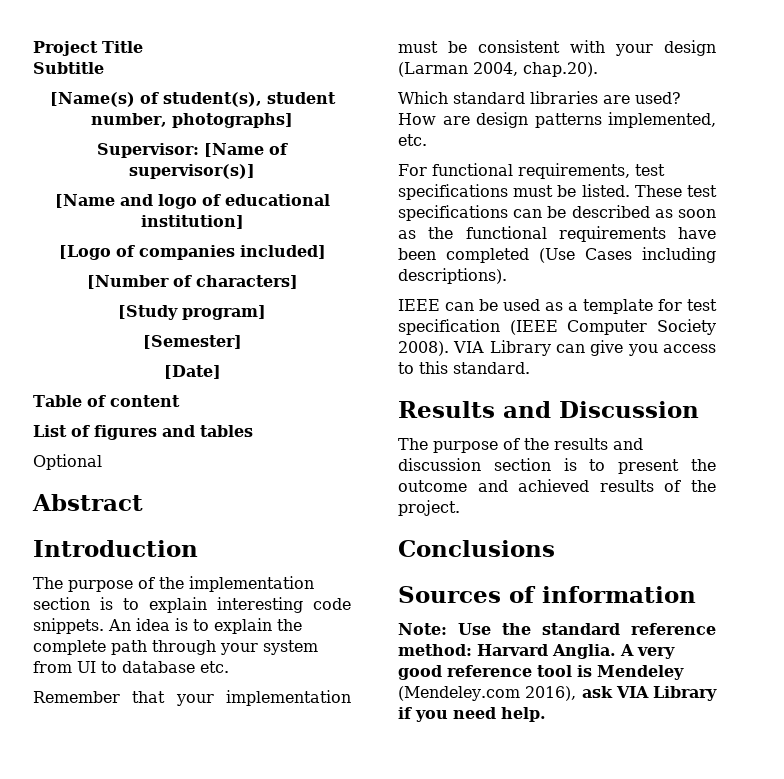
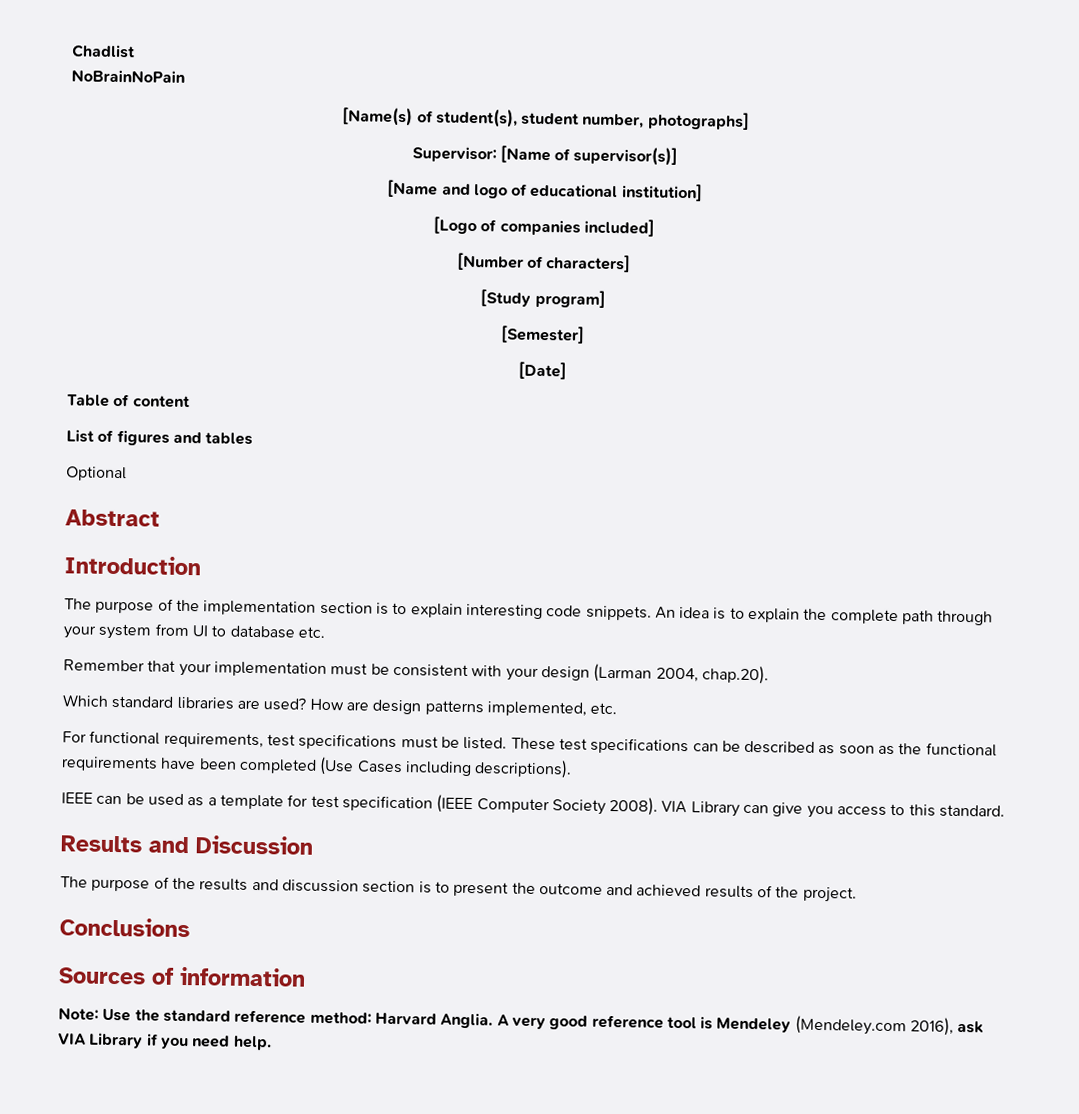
[33,41,143,56] [33,62,104,74] Project Title // Subtitle -> [72,44,135,59] [71,69,185,83] Chadlist // NoBrainNoPain

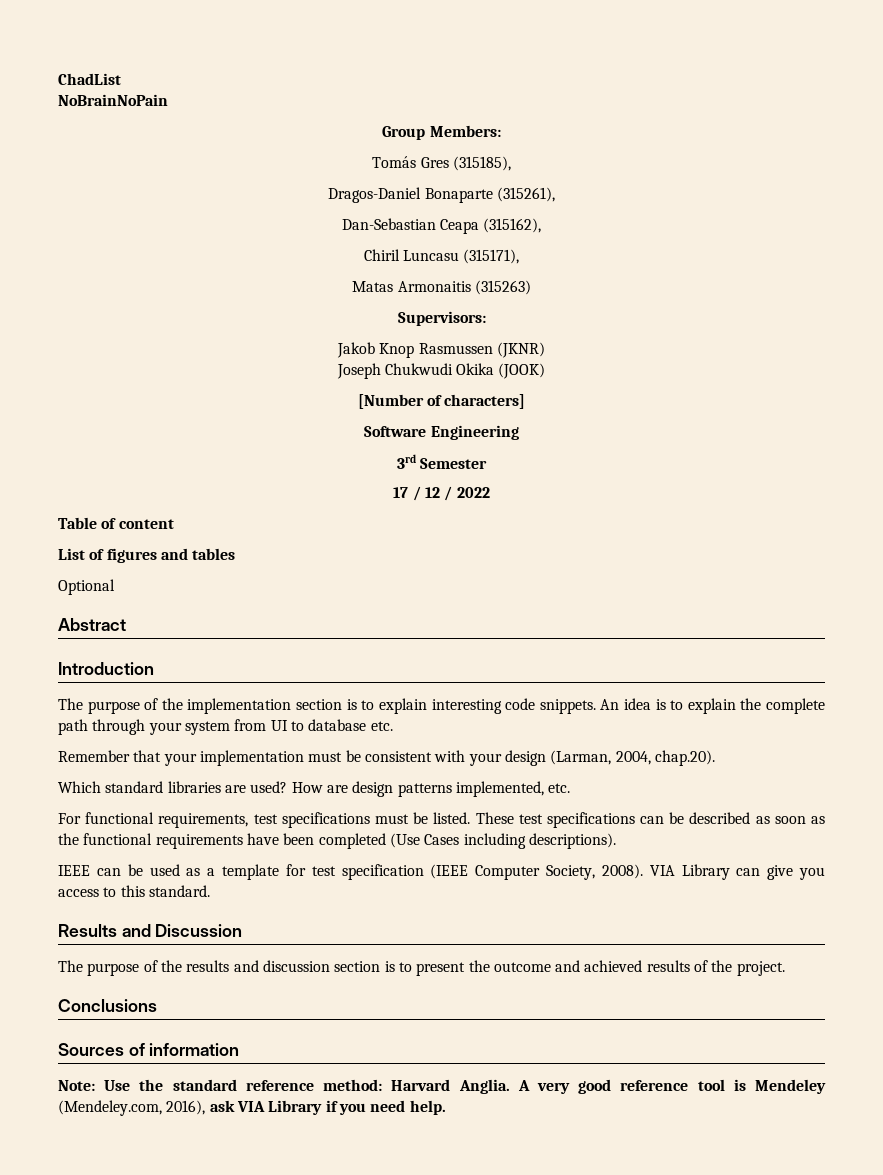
[72,44,135,59] Chadlist -> [58,73,121,85] ChadList
[342,107,750,130] [411,145,679,166] [387,179,703,202] [433,216,655,237] [456,252,632,273] [480,289,606,308] [501,325,585,344] [517,361,567,380] [Name(s) of student(s), student number, photographs] // Supervisor: [Name of supervisor(s)] // [Name and logo of educational institution] // [Logo of companies included] // [Number of characters] // [Study program] // [Semester] // [Date] -> [382,125,501,140] [372,156,511,171] [328,187,555,203] [341,218,542,234] [363,249,520,264] [352,280,531,295] [397,311,486,326] [337,342,545,358] [336,363,546,379] [357,394,526,409] [364,425,519,440] [396,454,488,469] [393,486,490,501] Group Members: // Tomás Gres (315185), // Dragos-Daniel Bonaparte (315261), // Dan-Sebastian Ceapa (315162), // Chiril Luncasu (315171), // Matas Armonaitis (315263) // Supervisors: // Jakob Knop Rasmussen (JKNR) // Joseph Chukwudi Okika (JOOK) // [Number of characters] // Software Engineering // 3rd Semester // 17 / 12 / 2022
[593,663,653,683] (Larman -> [550,750,612,765] (Larman,
[551,799,606,815] Society -> [546,865,595,880] Society,
[794,1015,907,1036] (Mendeley.com -> [58,1100,162,1116] (Mendeley.com,

